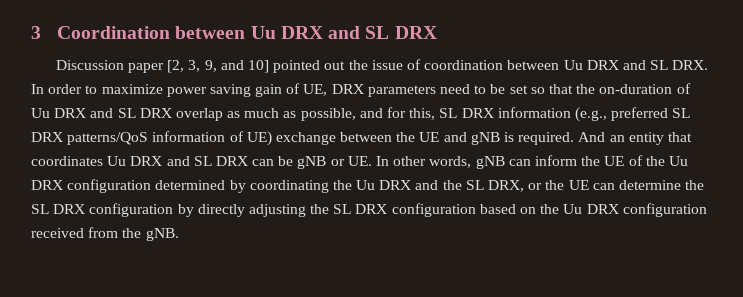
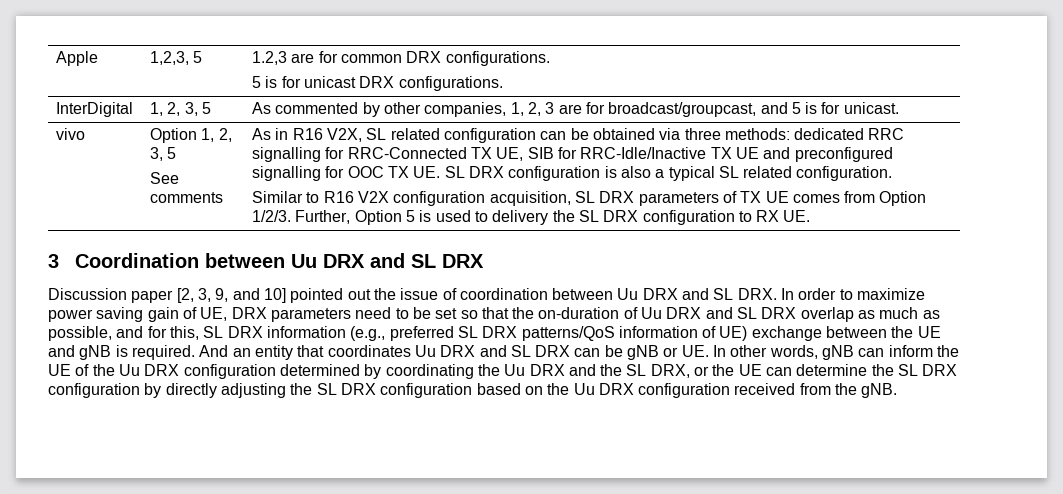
(31, 32) none -> [56,51,99,66] [150,51,203,65] [252,51,550,66] [252,76,503,91] [56,102,134,117] [150,102,211,116] [252,102,899,117] [56,128,86,140] [150,128,232,143] [150,147,177,161] [150,172,180,184] [150,192,224,203] [252,128,905,143] [252,147,893,162] [252,166,893,181] [252,191,927,206] [252,210,811,225] Apple | 1,2,3, 5 | 1.2,3 are for common DRX configurations. // 5 is for unicast DRX configurations. // InterDigital | 1, 2, 3, 5 | As commented by other companies, 1, 2, 3 are for broadcast/groupcast, and 5 is for unicast. // vivo | Option 1, 2, 3, 5 // See comments | As in R16 V2X, SL related configuration can be obtained via three methods: dedicated RRC signalling for RRC-Connected TX UE, SIB for RRC-Idle/Inactive TX UE and preconfigured signalling for OOC TX UE. SL DRX configuration is also a typical SL related configuration. // Similar to R16 V2X configuration acquisition, SL DRX parameters of TX UE comes from Option 1/2/3. Further, Option 5 is used to delivery the SL DRX configuration to RX UE. //

